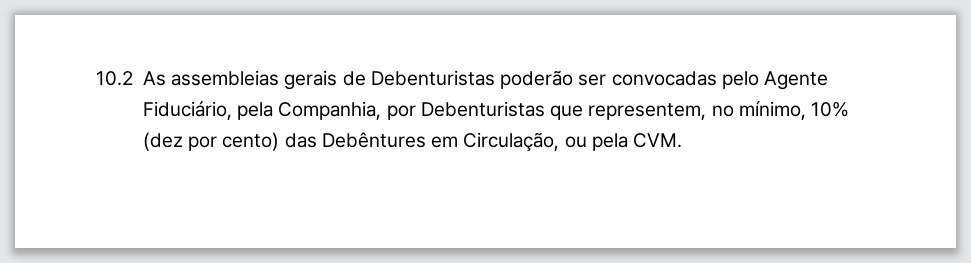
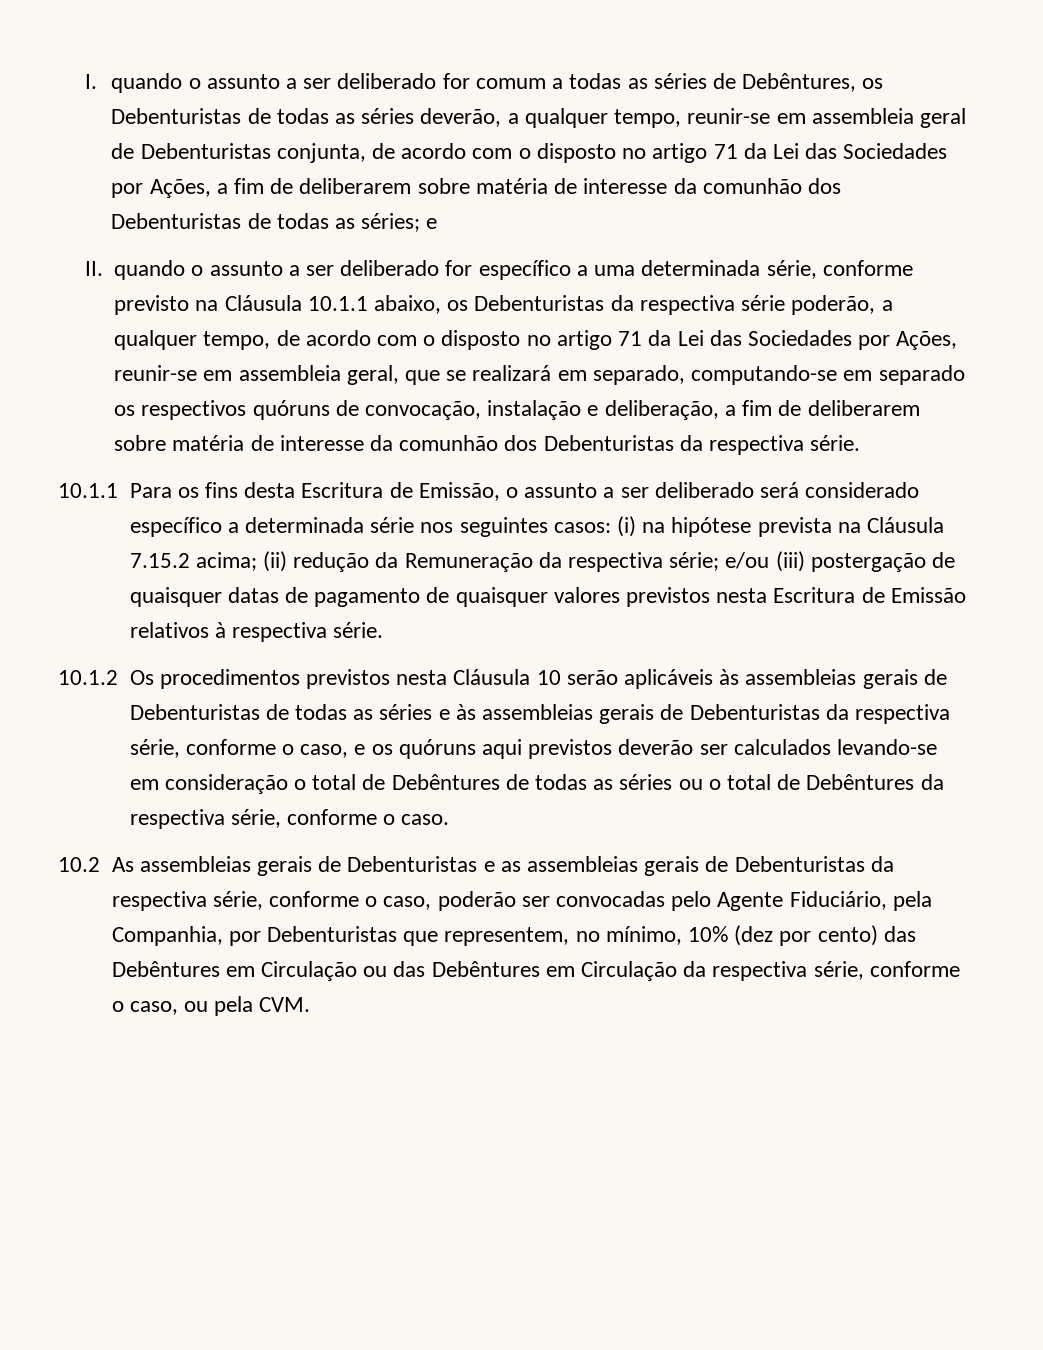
(96, 78) none -> [84,73,884,93] [111,108,966,128] [111,143,948,163] [111,178,841,198] [111,213,438,232] [84,260,913,280] [114,295,893,315] [114,330,958,350] [114,365,965,385] [114,400,920,420] [114,435,861,455] [58,482,920,501] [129,516,945,537] [129,551,956,572] [129,587,966,607] [129,622,384,642] [58,669,947,689] [129,704,951,724] [129,739,938,759] [129,774,944,794] [129,809,450,829] I. quando o assunto a ser deliberado for comum a todas as séries de Debêntures, os Debenturistas de todas as séries deverão, a qualquer tempo, reunir-se em assembleia geral de Debenturistas conjunta, de acordo com o disposto no artigo 71 da Lei das Sociedades por Ações, a fim de deliberarem sobre matéria de interesse da comunhão dos Debenturistas de todas as séries; e // II. quando o assunto a ser deliberado for específico a uma determinada série, conforme previsto na Cláusula 10.1.1 abaixo, os Debenturistas da respectiva série poderão, a qualquer tempo, de acordo com o disposto no artigo 71 da Lei das Sociedades por Ações, reunir-se em assembleia geral, que se realizará em separado, computando-se em separado os respectivos quóruns de convocação, instalação e deliberação, a fim de deliberarem sobre matéria de interesse da comunhão dos Debenturistas da respectiva série. // 10.1.1 Para os fins desta Escritura de Emissão, o assunto a ser deliberado será considerado específico a determinada série nos seguintes casos: (i) na hipótese prevista na Cláusula 7.15.2 acima; (ii) redução da Remuneração da respectiva série; e/ou (iii) postergação de quaisquer datas de pagamento de quaisquer valores previstos nesta Escritura de Emissão relativos à respectiva série. // 10.1.2 Os procedimentos previstos nesta Cláusula 10 serão aplicáveis às assembleias gerais de Debenturistas de todas as séries e às assembleias gerais de Debenturistas da respectiva série, conforme o caso, e os quóruns aqui previstos deverão ser calculados levando-se em consideração o total de Debêntures de todas as séries ou o total de Debêntures da respectiva série, conforme o caso. //
(495, 78) none -> [483,856,894,876] [111,891,432,911] e as assembleias gerais de Debenturistas da respectiva série, conforme o caso,
[463,132,560,152] Circulação, -> [260,961,960,981] [111,1001,178,1015] Circulação ou das Debêntures em Circulação da respectiva série, conforme o caso,

